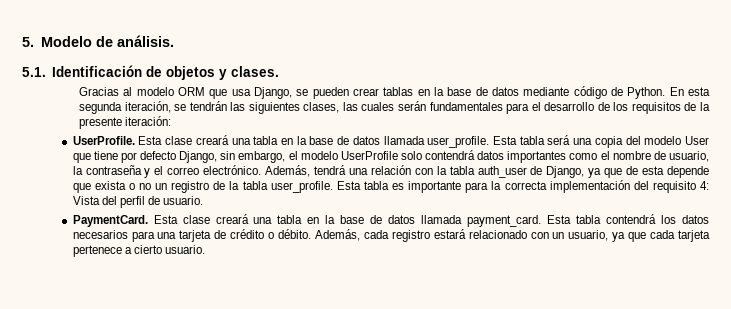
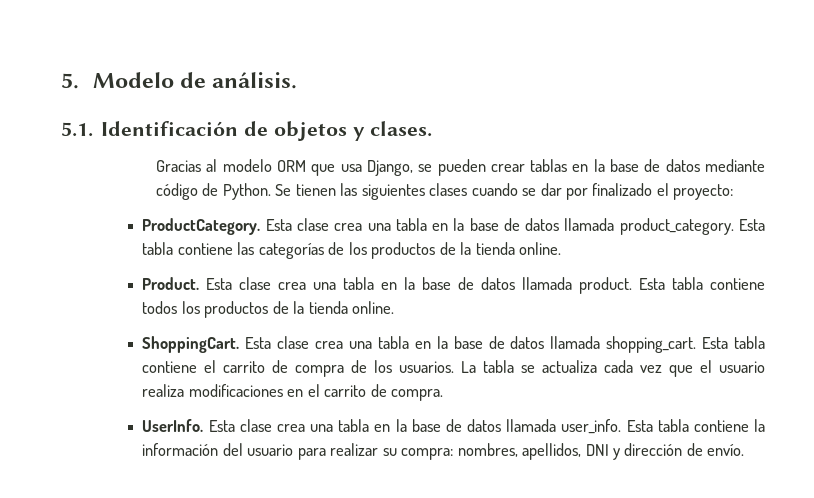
[669,87,711,96] [78,101,710,114] [78,116,172,129] [72,135,709,148] [72,150,710,163] [72,165,710,178] [72,180,709,193] [72,196,204,208] [72,214,710,227] [72,229,711,242] [72,245,205,257] En esta segunda iteración, se tendrán las siguientes clases, las cuales serán fundamentales para el desarrollo de los requisitos de la presente iteración: // UserProfile. Esta clase creará una tabla en la base de datos llamada user_profile. Esta tabla será una copia del modelo User que tiene por defecto Django, sin embargo, el modelo UserProfile solo contendrá datos importantes como el nombre de usuario, la contraseña y el correo electrónico. Además, tendrá una relación con la tabla auth_user de Django, ya que de esta depende que exista o no un registro de la tabla user_profile. Esta tabla es importante para la correcta implementación del requisito 4: Vista del perfil de usuario. // PaymentCard. Esta clase creará una tabla en la base de datos llamada payment_card. Esta tabla contendrá los datos necesarios para una tarjeta de crédito o débito. Además, cada registro estará relacionado con un usuario, ya que cada tarjeta pertenece a cierto usuario. -> [275,183,734,200] [142,218,766,235] [142,242,562,259] [142,277,766,294] [142,301,395,318] [142,336,766,353] [142,360,766,377] [142,384,444,401] [142,419,766,434] [142,443,745,460] Se tienen las siguientes clases cuando se dar por finalizado el proyecto: // ProductCategory. Esta clase crea una tabla en la base de datos llamada product_category. Esta tabla contiene las categorías de los productos de la tienda online. // Product. Esta clase crea una tabla en la base de datos llamada product. Esta tabla contiene todos los productos de la tienda online. // ShoppingCart. Esta clase crea una tabla en la base de datos llamada shopping_cart. Esta tabla contiene el carrito de compra de los usuarios. La tabla se actualiza cada vez que el usuario realiza modificaciones en el carrito de compra. // UserInfo. Esta clase crea una tabla en la base de datos llamada user_info. Esta tabla contiene la información del usuario para realizar su compra: nombres, apellidos, DNI y dirección de envío.

